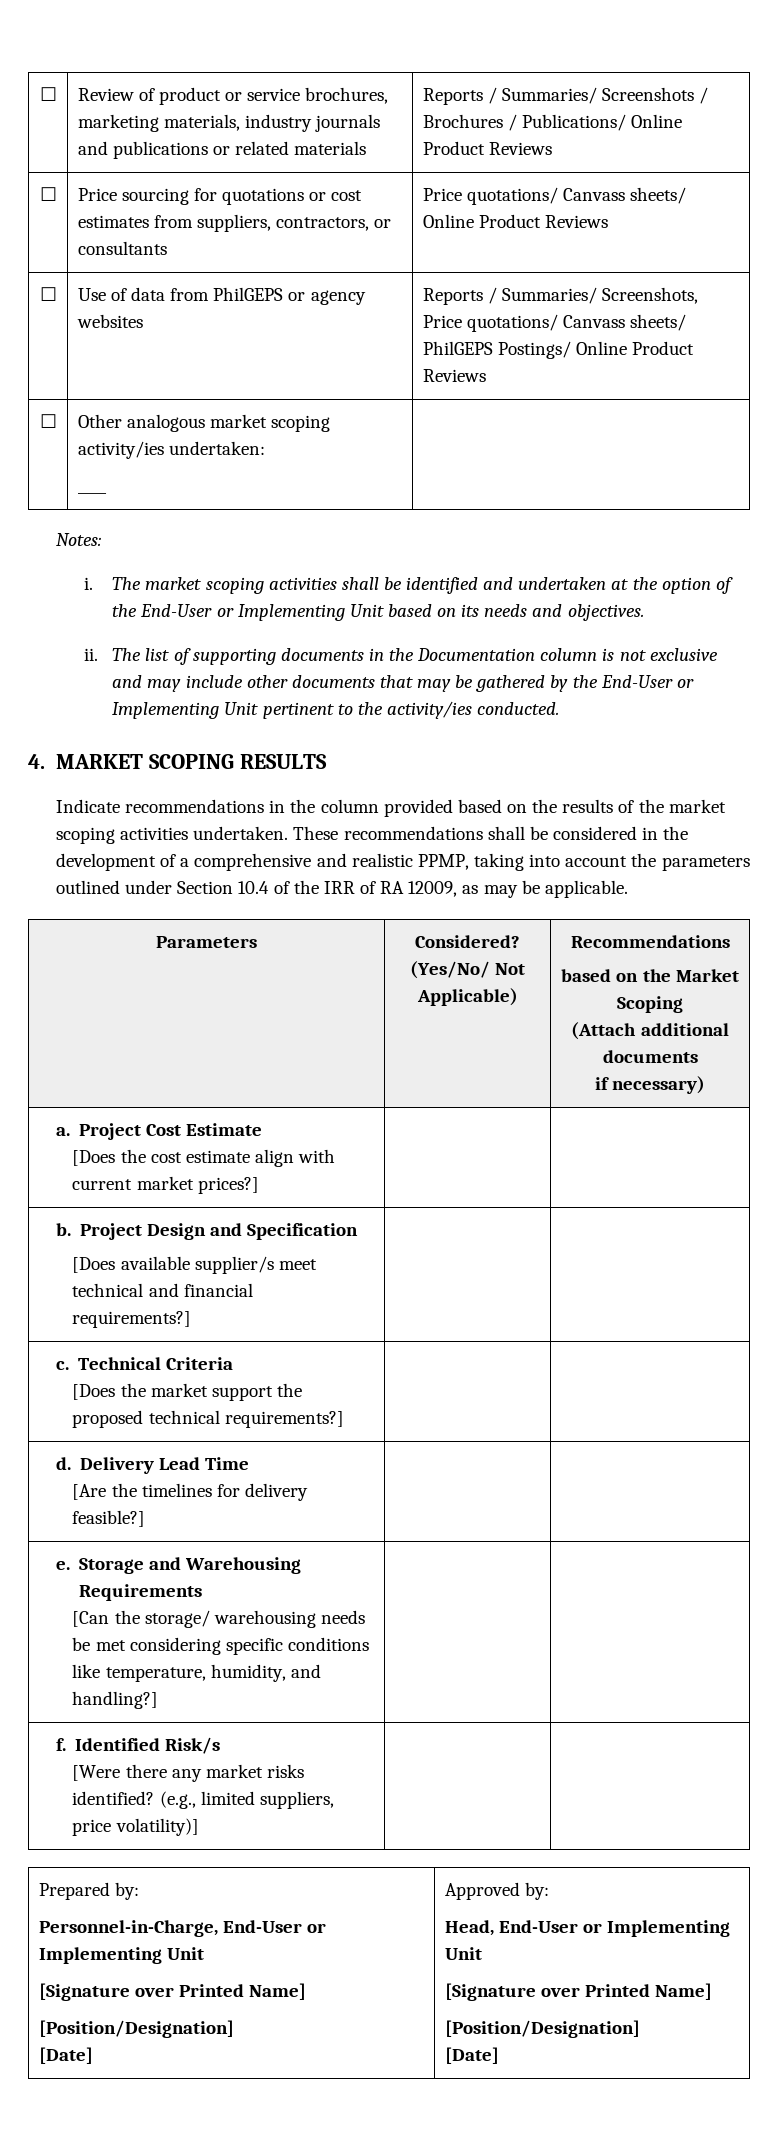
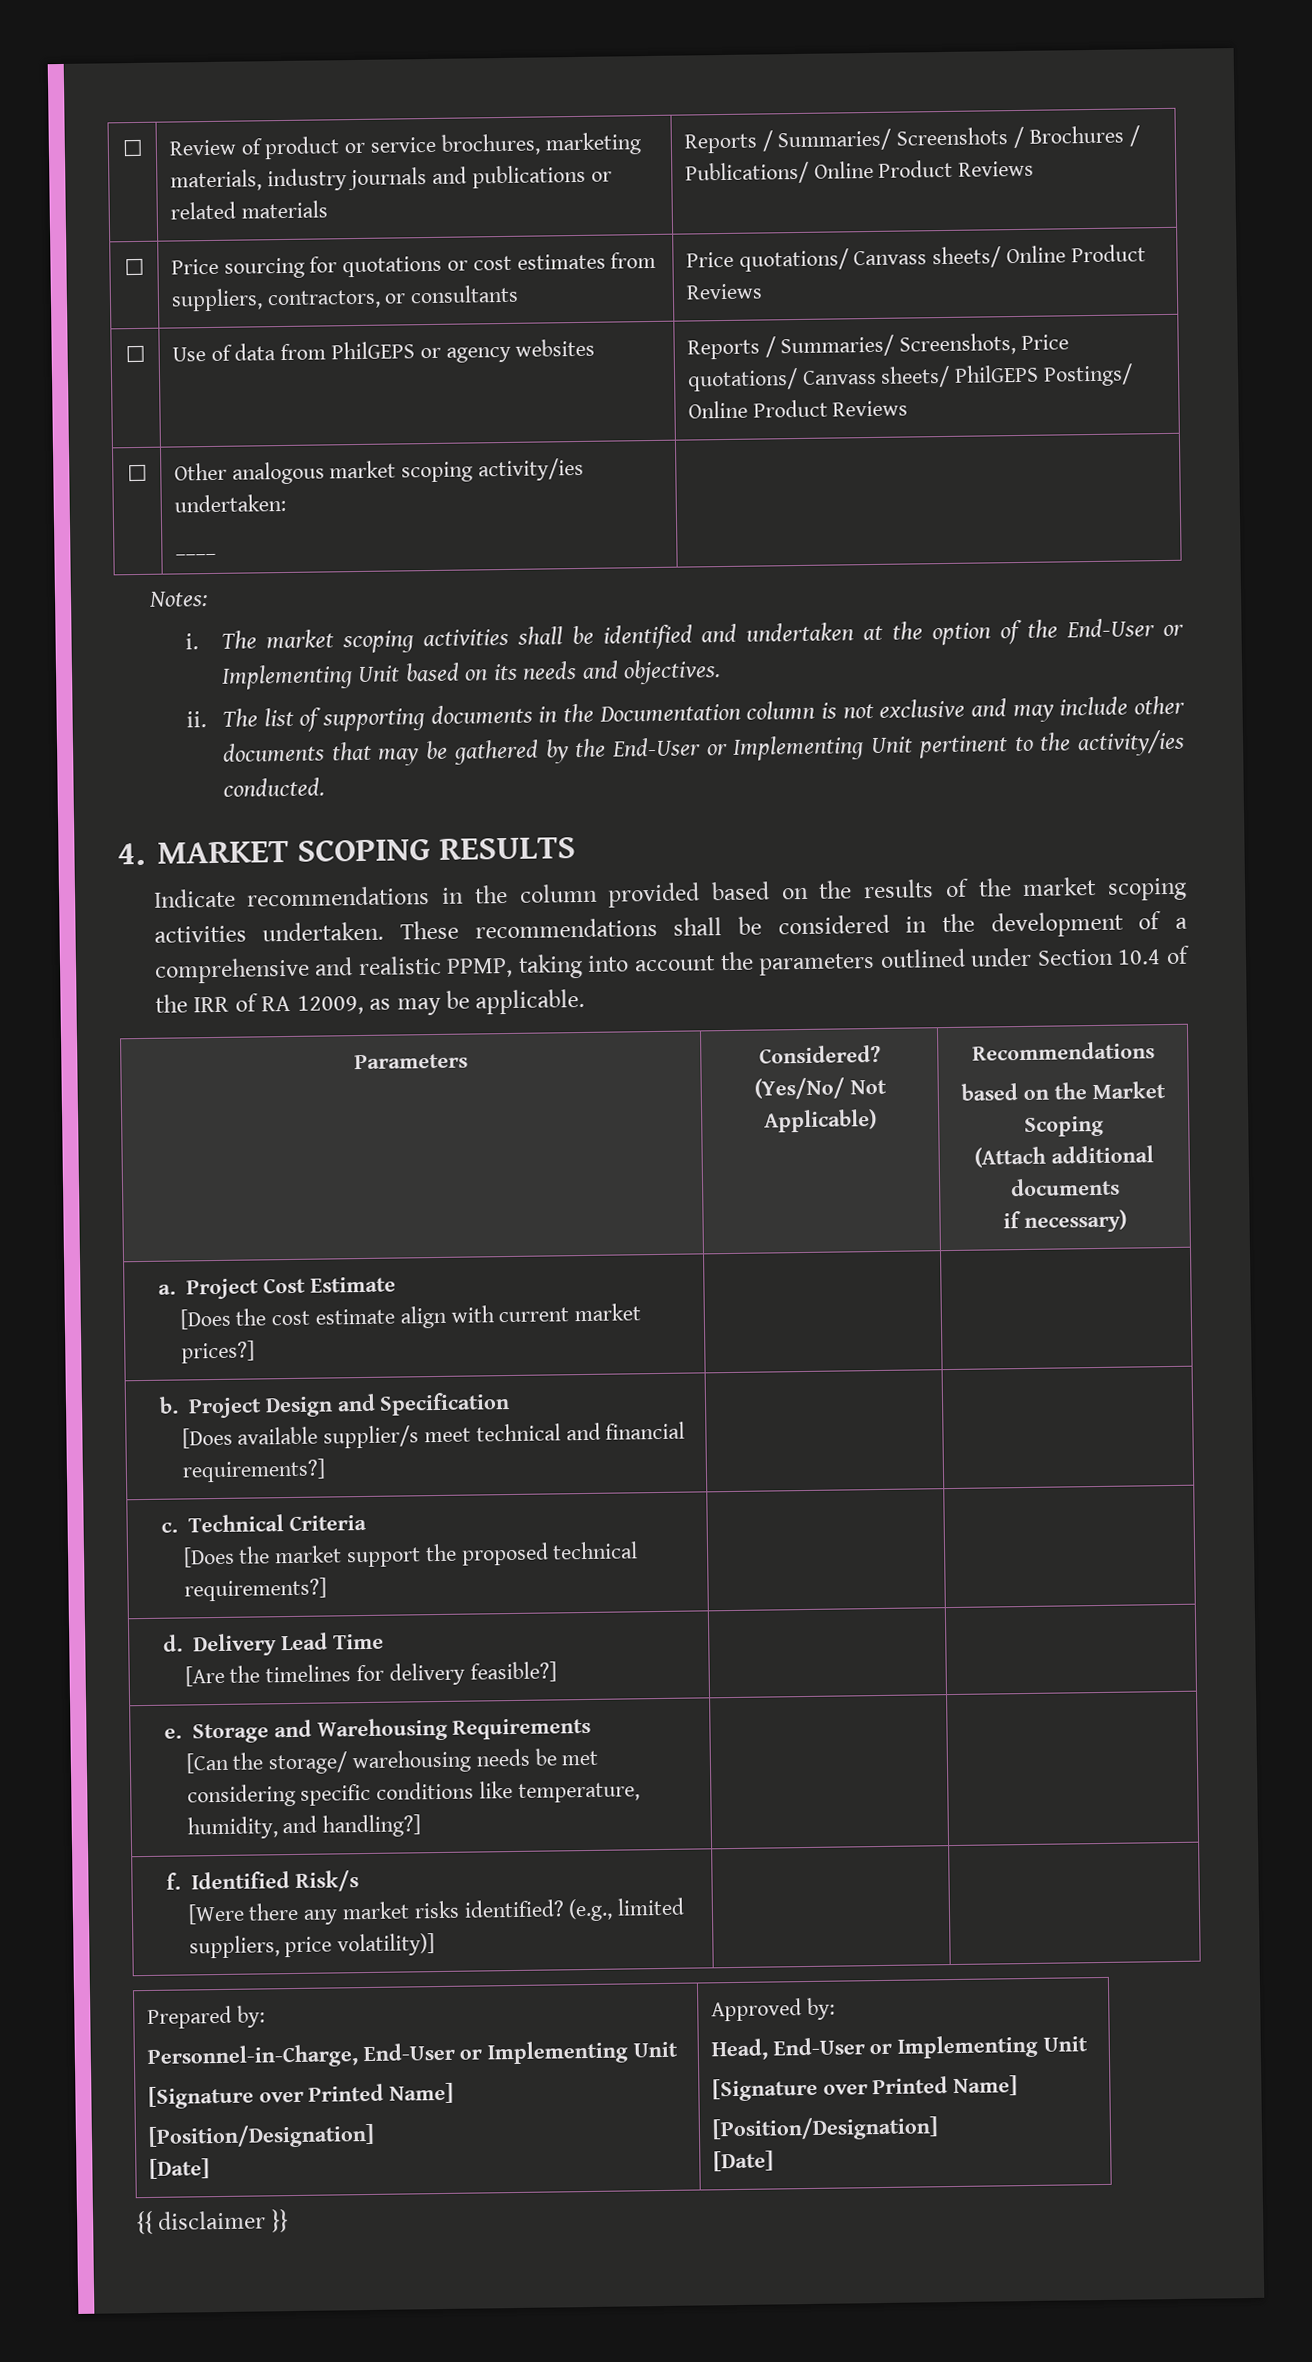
(499, 2055) none -> [135,2209,289,2235] // {{ disclaimer }}

